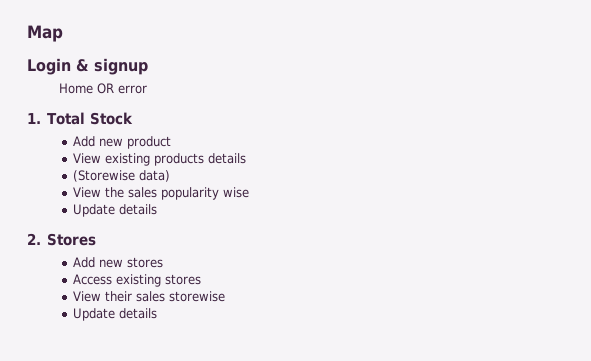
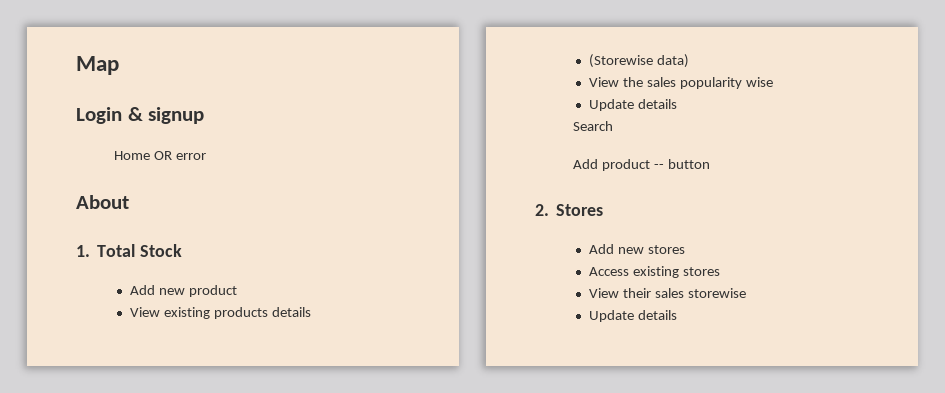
(148, 89) none -> [76,195,129,209] // About
(157, 209) none -> [573,121,614,131] [573,159,710,171] // Search // Add product -- button

